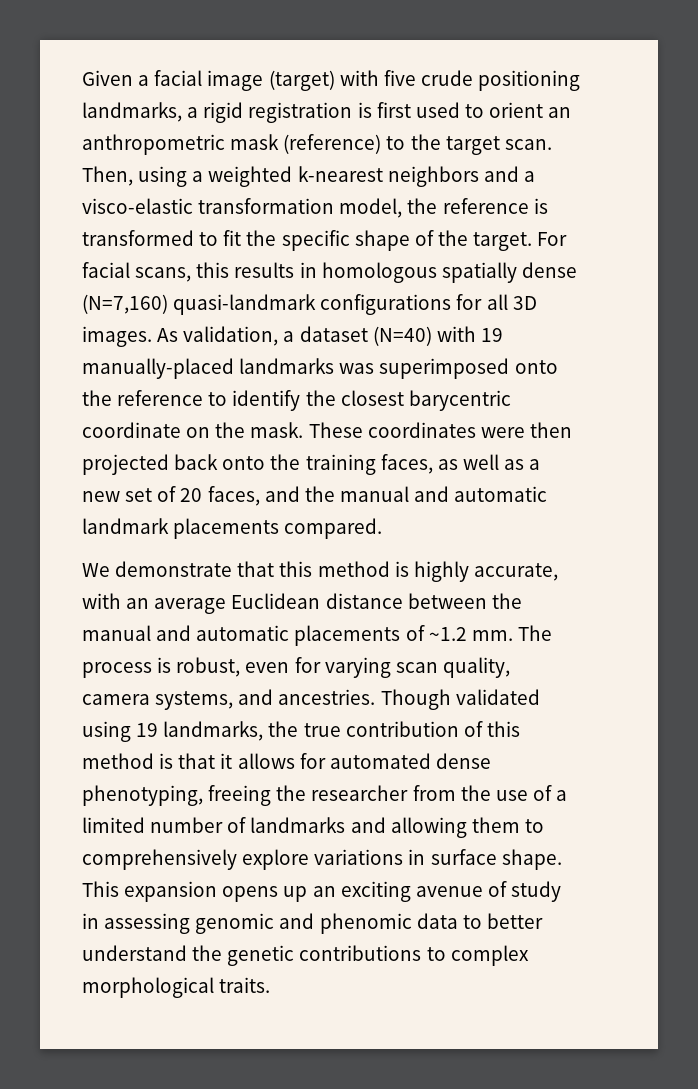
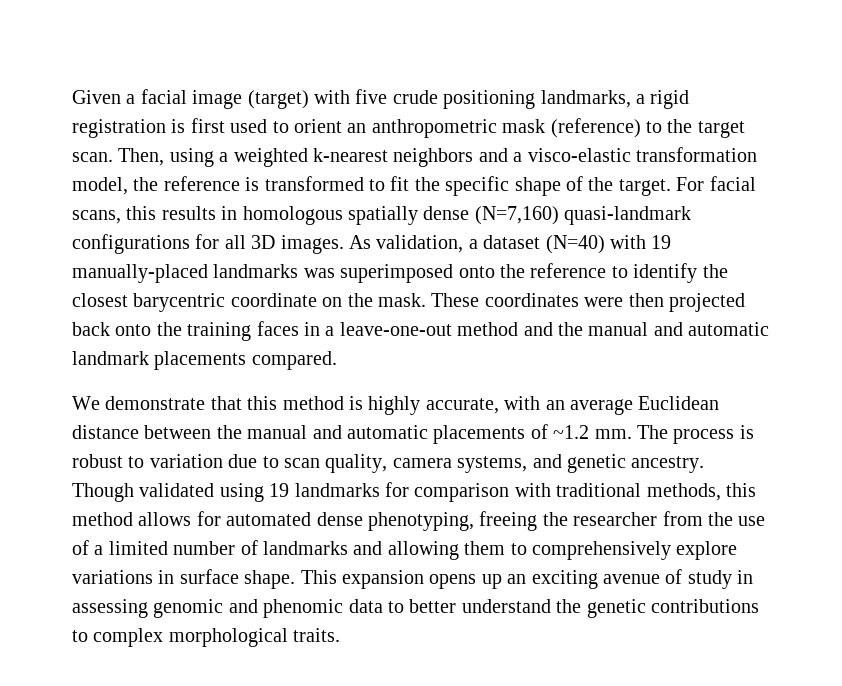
[380,454,541,474] [82,486,260,506] faces, as well as a new set of 20 faces, -> [256,321,519,336] faces in a leave-one-out method
[176,657,391,678] robust, even for varying -> [72,454,279,468] robust to variation due to
[278,689,376,705] ancestries. -> [567,454,705,473] genetic ancestry.
[163,721,520,741] [82,753,233,769] landmarks, the true contribution of this method is that it -> [294,482,756,502] [72,512,133,526] landmarks for comparison with traditional methods, this method

